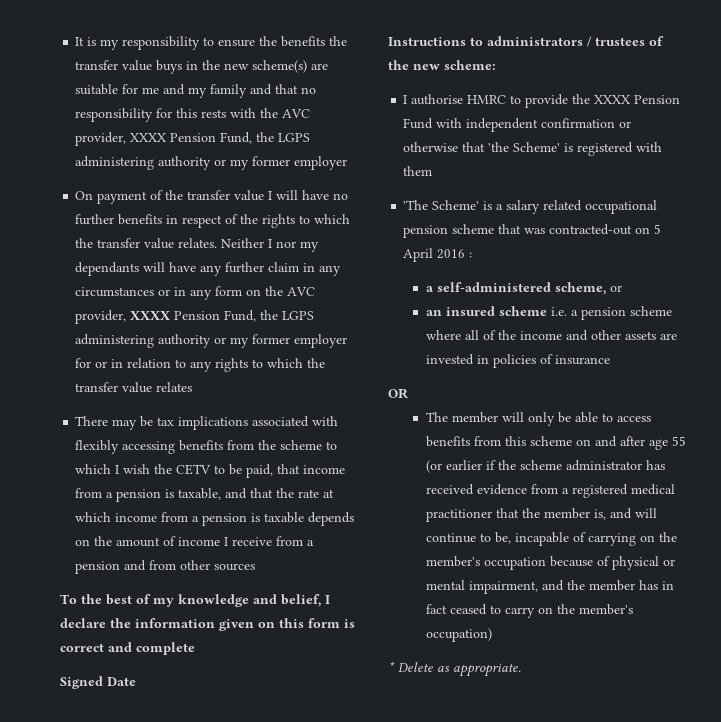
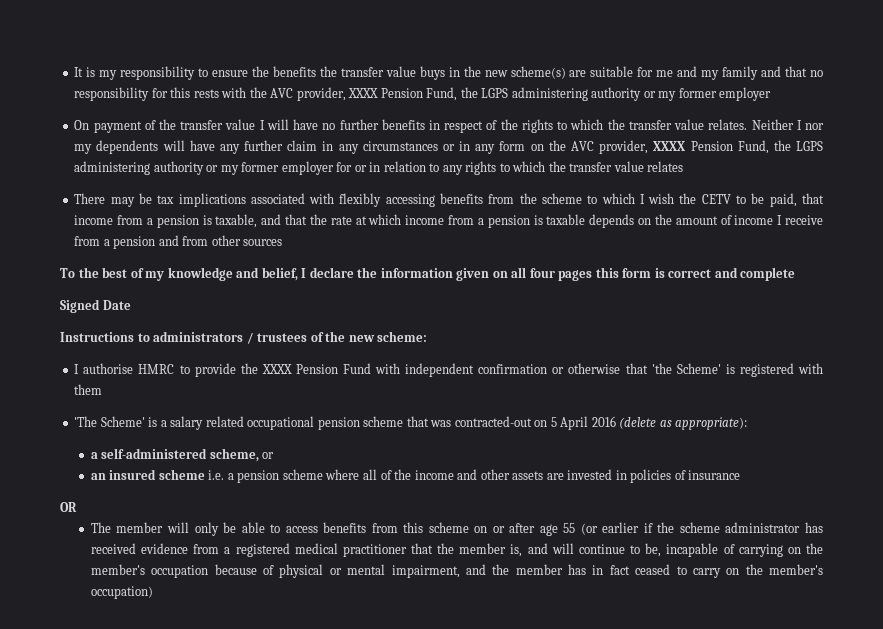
[75,262,140,276] dependants -> [96,140,159,154] dependents
(275, 625) none -> [511,267,593,281] all four pages
[469,252,473,258] : -> [619,417,748,430] (delete as appropriate):
[594,436,617,447] and -> [492,526,505,533] or
[388,661,521,677] // * Delete as appropriate. -> (153, 592) none

